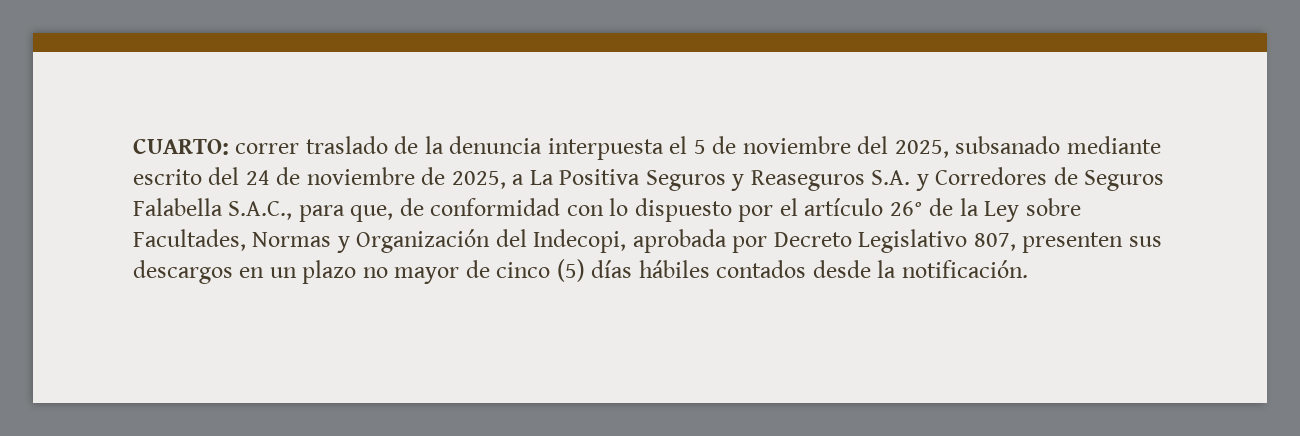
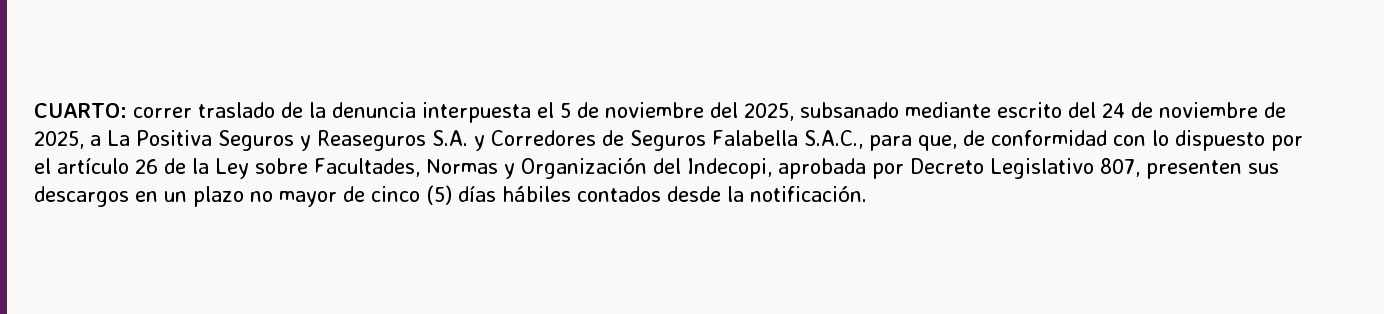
[889,201,923,216] 26° -> [135,159,158,174] 26

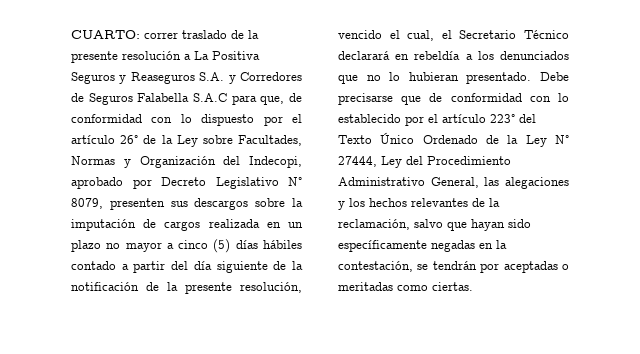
[332,102,1286,123] [34,131,84,149] denuncia interpuesta el 5 de noviembre del 2025, subsanado mediante escrito del 24 de noviembre de 2025, -> [71,51,181,63] presente resolución
[803,130,863,149] S.A.C., -> [193,93,227,102] S.A.C
[135,159,158,174] 26 -> [120,135,139,144] 26°
[777,158,866,179] aprobada -> [71,177,123,189] aprobado
[1099,158,1140,177] 807, -> [288,177,302,186] [71,198,103,209] N° 8079,
(129, 196) none -> [255,198,303,207] [71,219,260,231] sobre la imputación de cargos realizada
[343,186,365,202] de -> [166,243,174,249] a
[577,186,867,202] contados desde la notificación. -> [71,261,303,273] [71,282,302,294] [338,30,569,41] [338,51,569,60] [338,72,569,84] [338,93,569,105] [338,114,536,126] [338,132,569,147] [338,156,511,168] [338,177,569,189] [338,198,500,210] [338,219,531,231] [338,240,507,252] [338,261,569,273] [338,282,473,291] contado a partir del día siguiente de la notificación de la presente resolución, vencido el cual, el Secretario Técnico declarará en rebeldía a los denunciados que no lo hubieran presentado. Debe precisarse que de conformidad con lo establecido por el artículo 223° del Texto Único Ordenado de la Ley N° 27444, Ley del Procedimiento Administrativo General, las alegaciones y los hechos relevantes de la reclamación, salvo que hayan sido específicamente negadas en la contestación, se tendrán por aceptadas o meritadas como ciertas.

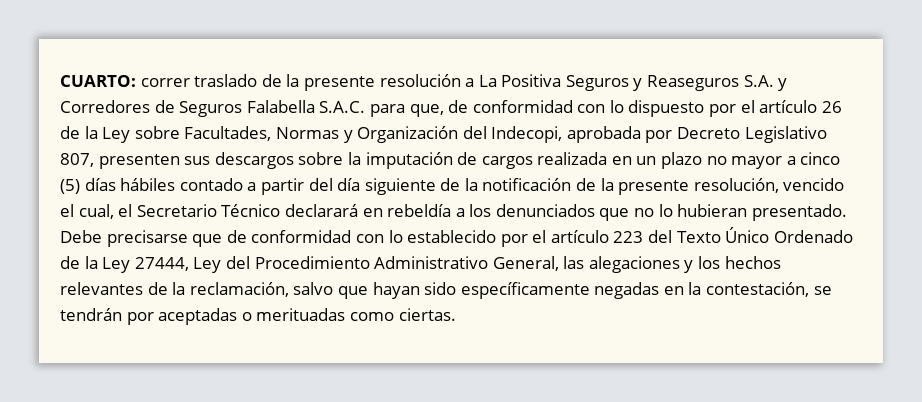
[193,93,227,102] S.A.C -> [319,101,366,113] S.A.C.
[120,135,139,144] 26° -> [821,101,842,113] 26
[71,177,123,189] aprobado -> [566,126,641,143] aprobada
[288,177,302,186] [71,198,103,209] N° 8079, -> [60,153,94,167] 807,
[490,114,515,123] 223° -> [613,231,644,243] 223
[555,135,569,144] N° -> (131, 265) none
[338,282,393,291] meritadas -> [256,308,346,321] merituadas

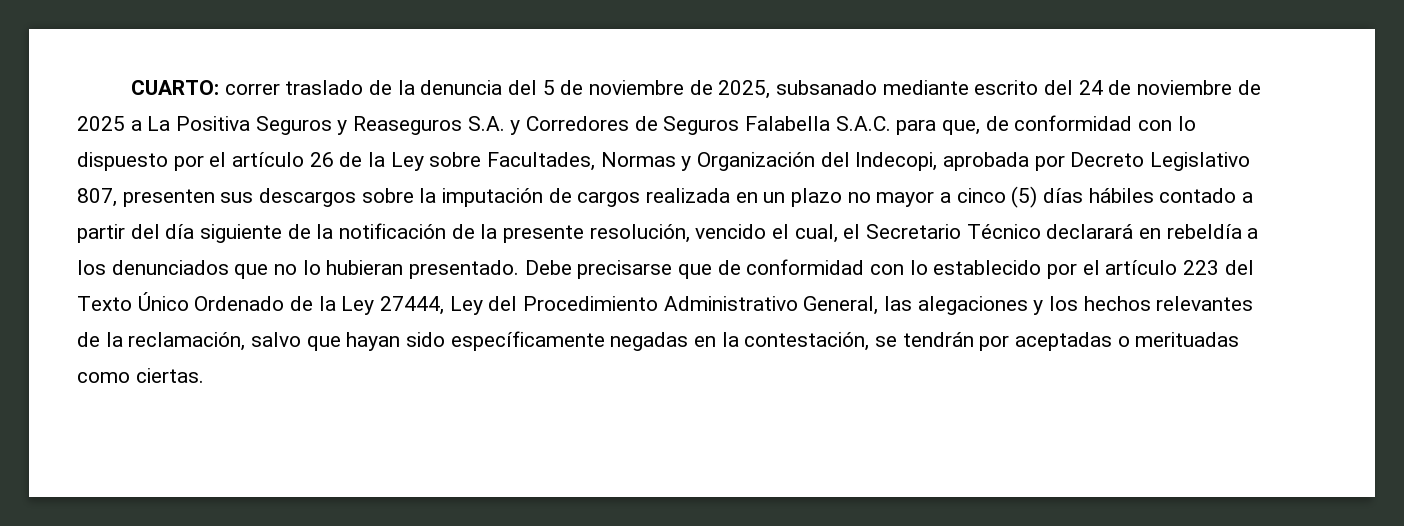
[303,74,461,91] presente resolución -> [420,80,1261,99] [77,116,125,131] denuncia del 5 de noviembre de 2025, subsanado mediante escrito del 24 de noviembre de 2025

